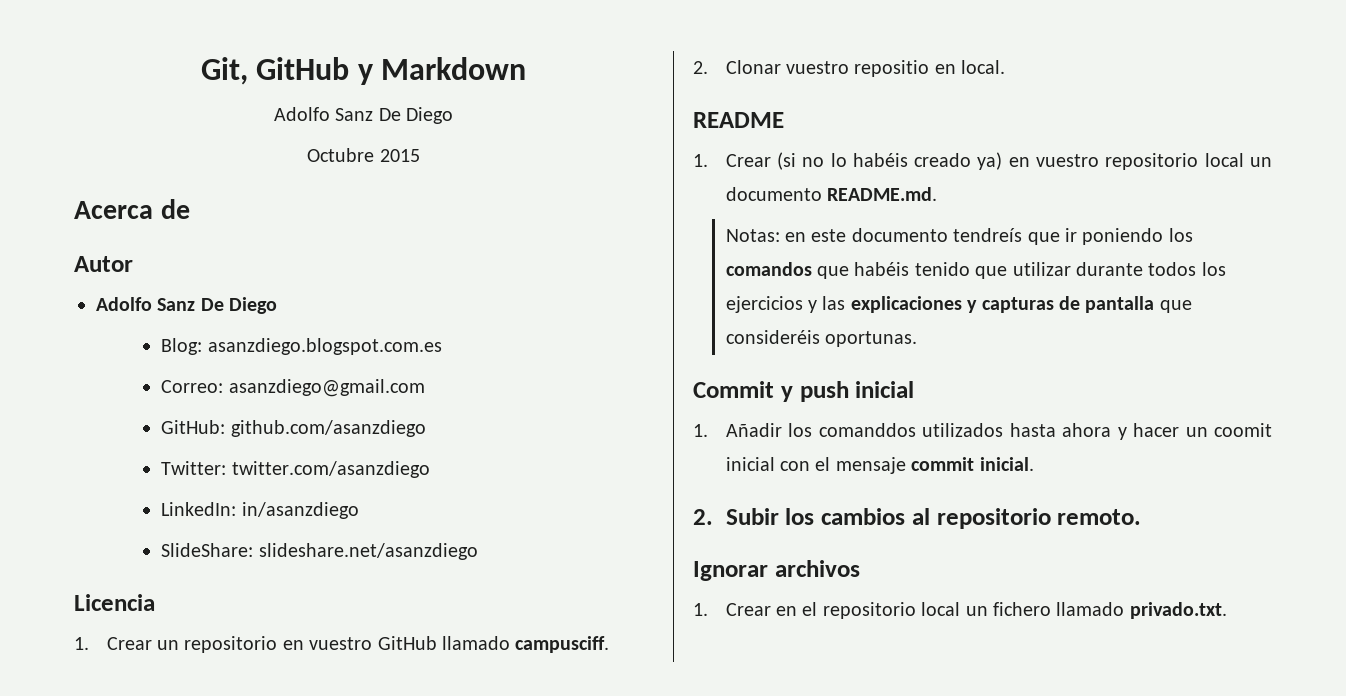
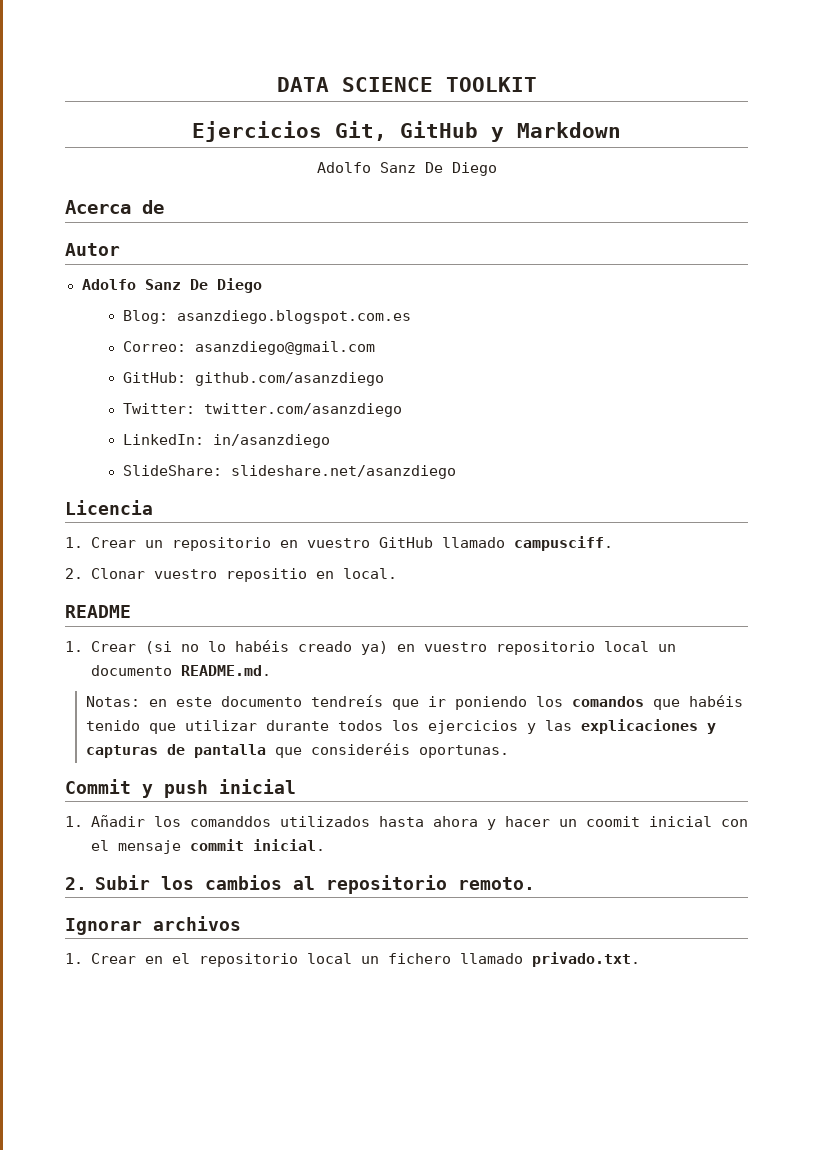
(200, 71) none -> [276,77,537,92] [192,121,322,142] DATA SCIENCE TOOLKIT // Ejercicios
[307,148,420,162] // Octubre 2015 -> (497, 169) none

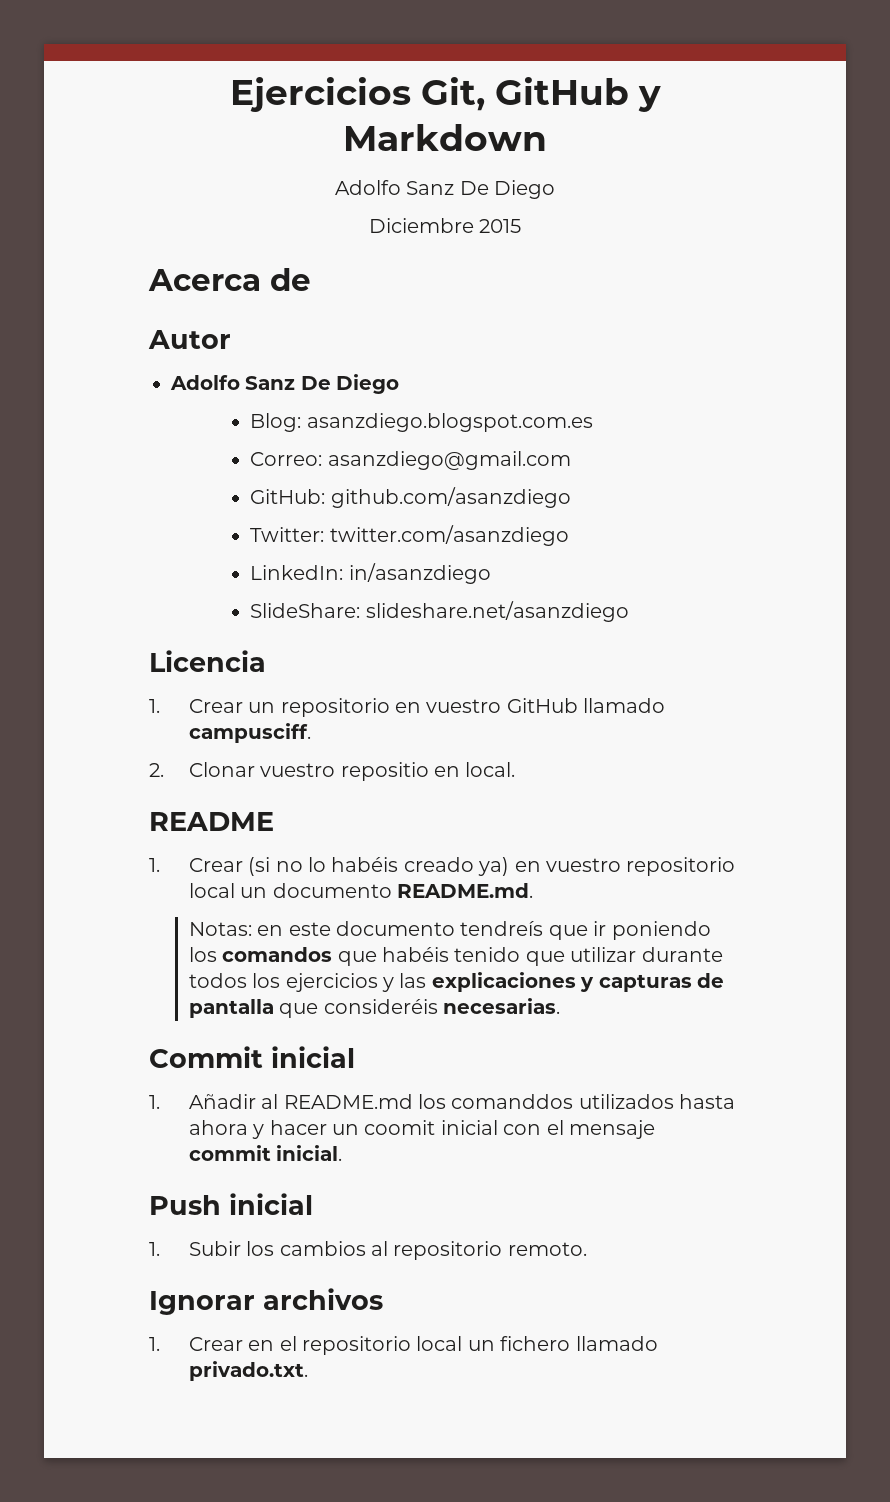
[276,77,537,92] DATA SCIENCE TOOLKIT // -> (229, 94) none
(497, 169) none -> [368,218,522,233] // Diciembre 2015
[418,745,509,758] oportunas. -> [442,998,560,1014] necesarias.
[142,780,208,798] y push -> (263, 1057) none
(145, 821) none -> [261,1094,413,1109] al README.md
[65,877,87,890] 2. -> [149,1193,313,1215] [149,1242,160,1256] Push inicial // 1.

